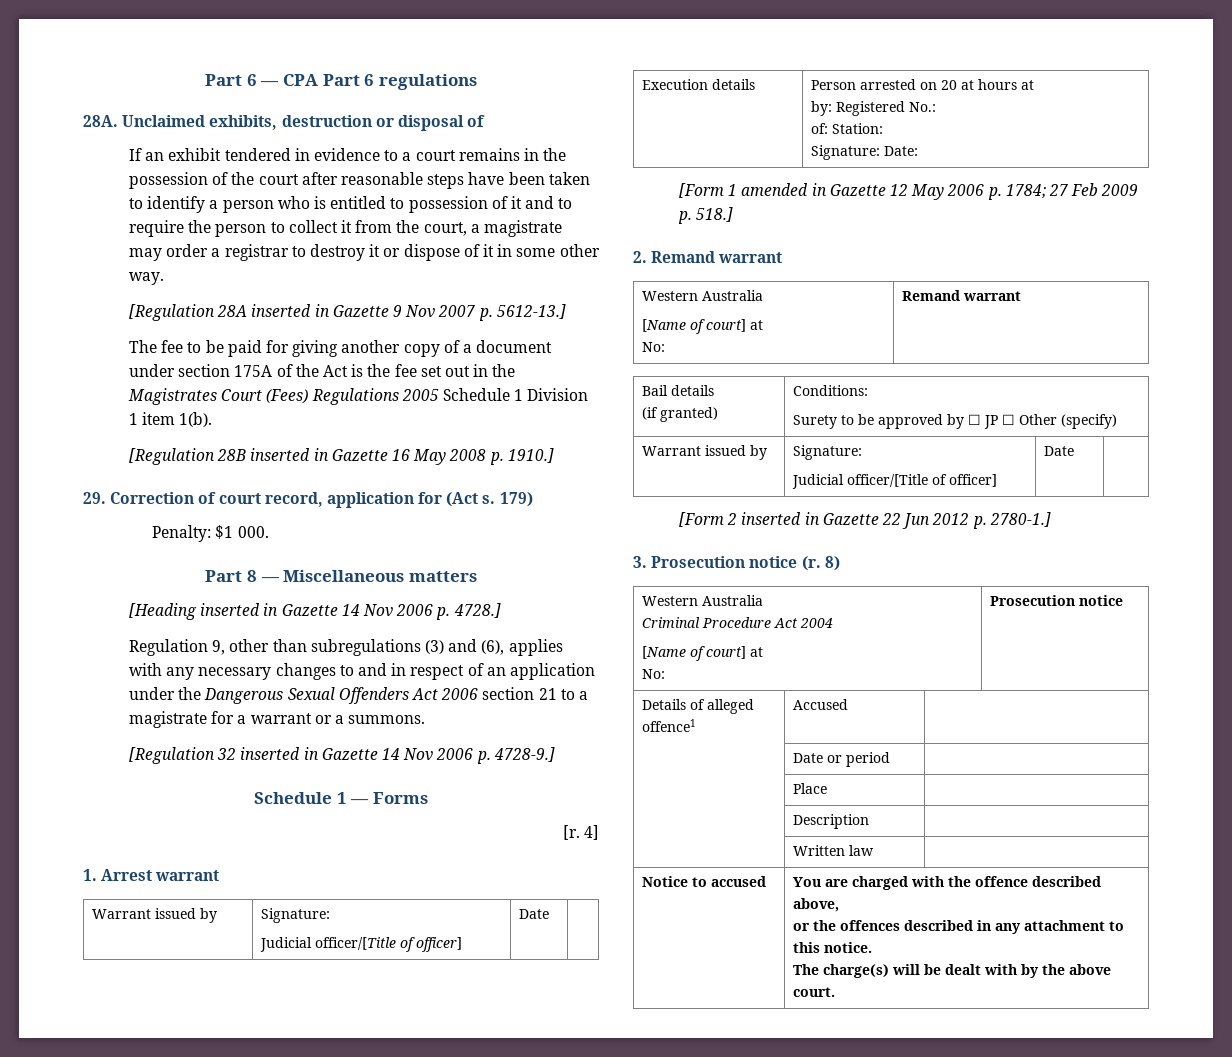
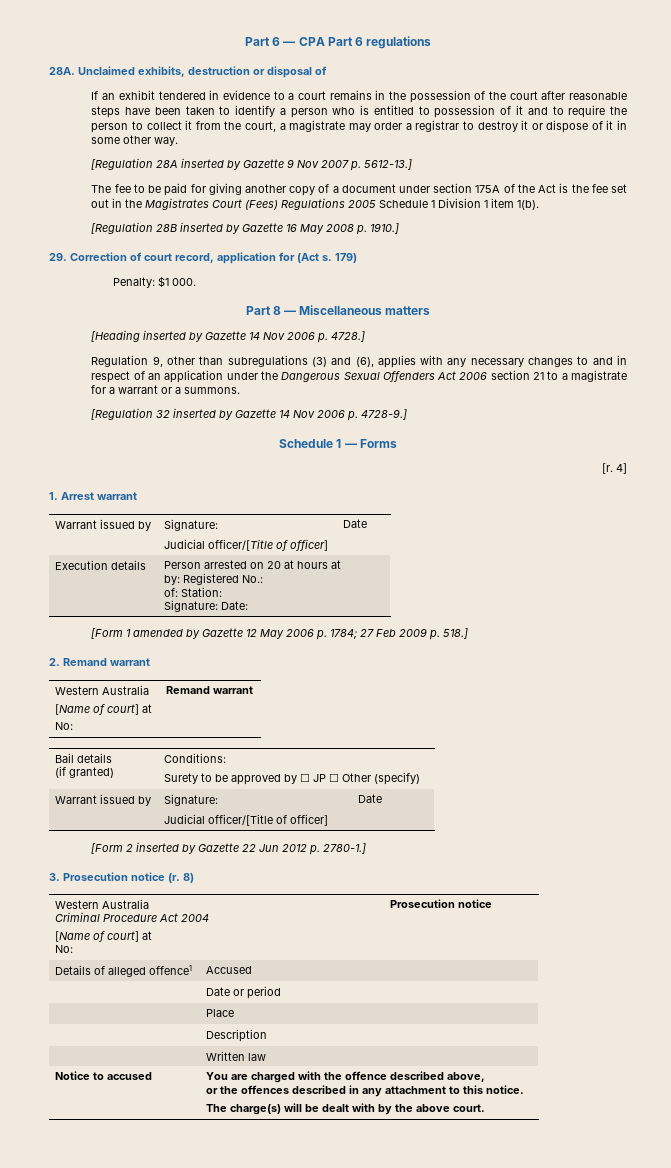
[314,304,330,317] in -> [227,160,242,170] by
[313,448,329,461] in -> [226,224,241,234] by
[263,603,279,616] in -> [189,332,204,342] by
[303,747,319,760] in -> [219,410,234,420] by
[811,183,827,196] in -> [186,629,201,639] by
[804,512,820,525] in -> [182,844,197,854] by

